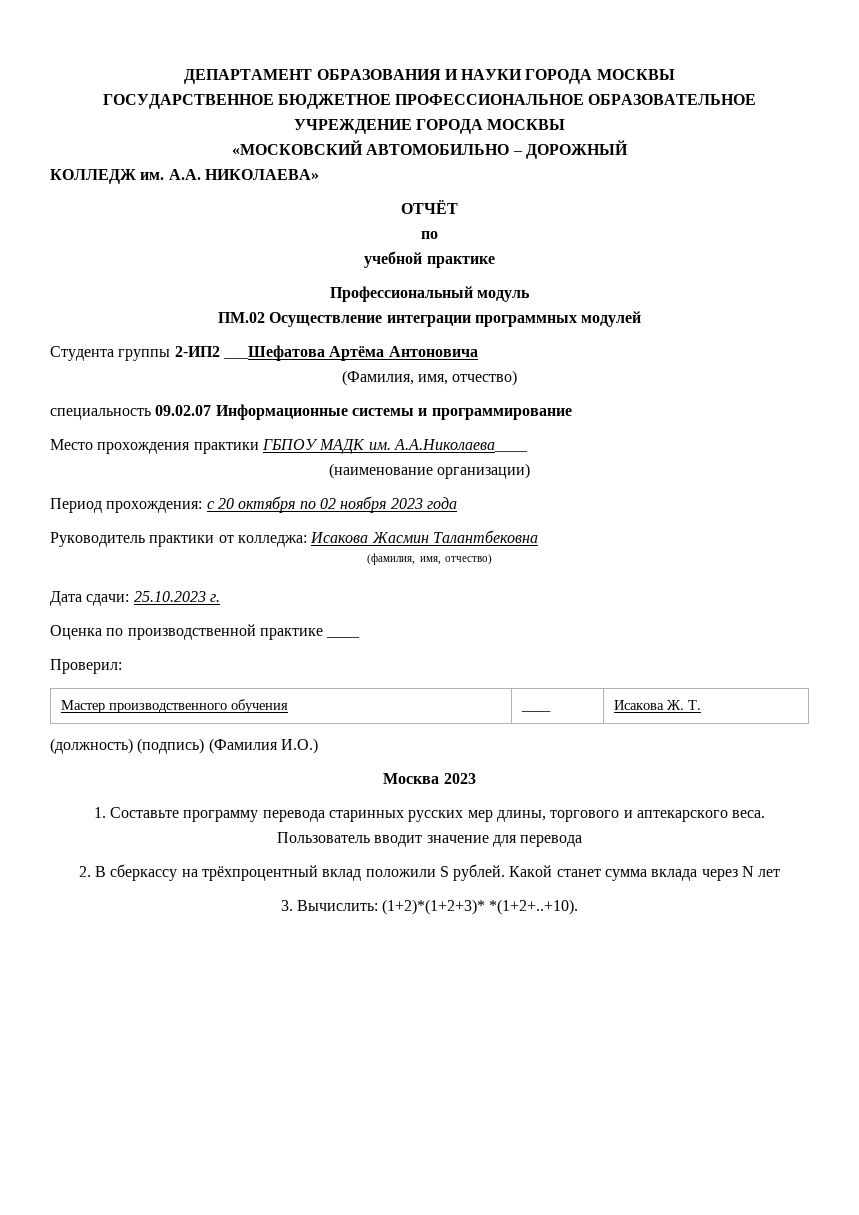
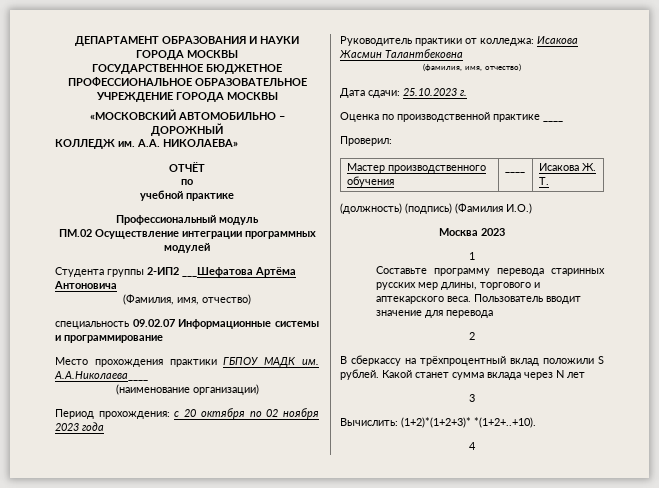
[93,807,106,818] 1. -> [469,252,475,260] 1 //
[78,866,91,877] 2. -> [469,332,475,340] 2 //
[280,900,293,911] 3. -> [469,394,475,402] 3 //
(579, 907) none -> [469,442,476,450] // 4

